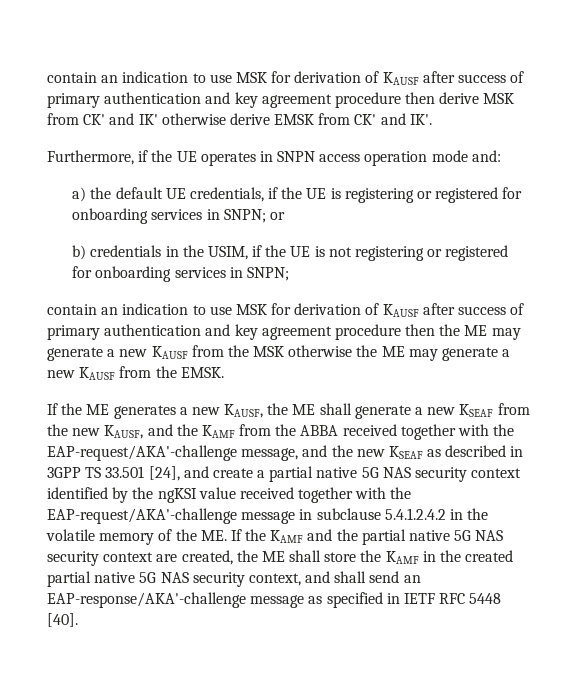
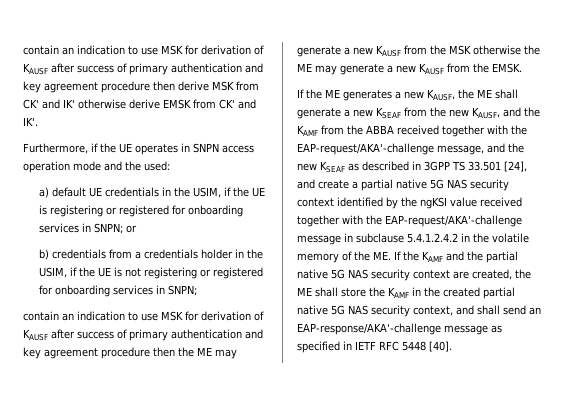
[471,150,501,162] and: -> [104,161,170,171] and the used:
[90,187,112,199] the -> (50, 192) none
[189,187,264,202] credentials, -> [105,187,222,198] credentials in the USIM,
(162, 251) none -> [109,249,234,259] from a credentials holder

